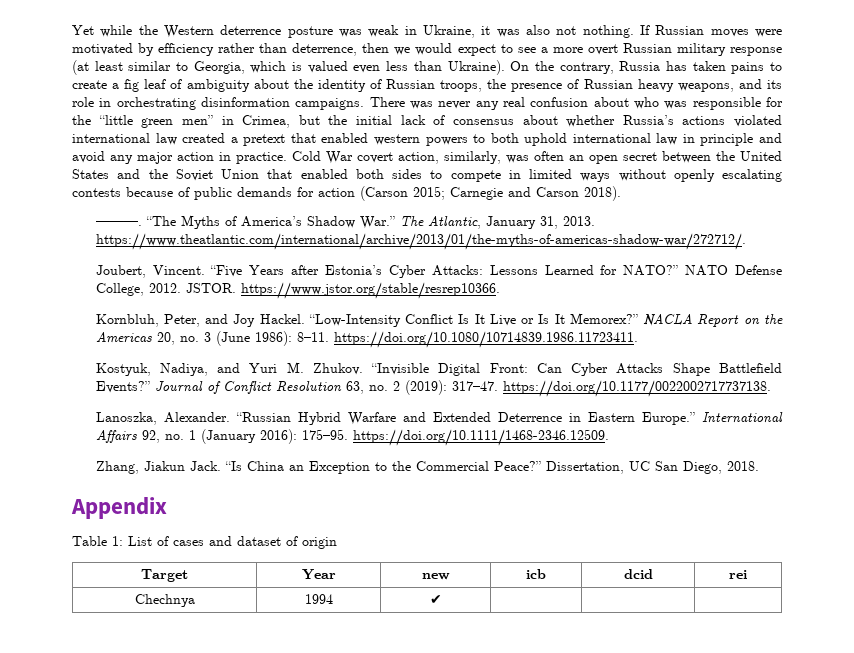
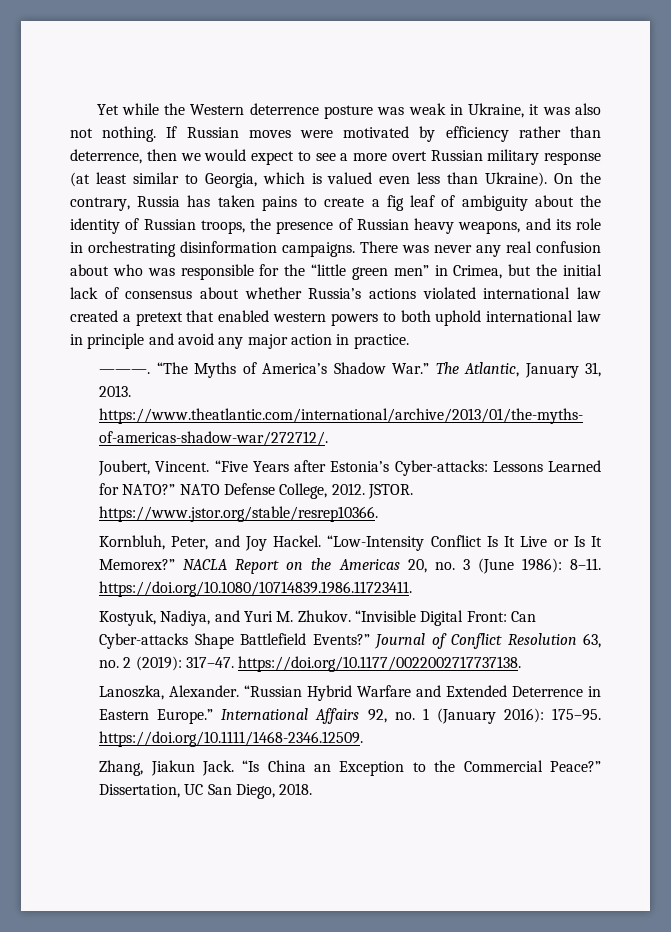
[292,151,782,164] [72,169,782,182] [72,186,621,201] Cold War covert action, similarly, was often an open secret between the United States and the Soviet Union that enabled both sides to compete in limited ways without openly escalating contests because of public demands for action (Carson 2015; Carnegie and Carson 2018). -> (409, 341) none
[388,265,483,278] Cyber Attacks: -> [394,460,488,476] Cyber-attacks:
[571,363,664,376] Cyber Attacks -> [99,633,189,649] Cyber-attacks
[71,497,167,519] [72,536,337,549] [141,569,188,582] [301,569,336,580] [421,573,450,580] [526,569,546,579] [623,569,653,579] [729,570,747,579] [134,594,195,607] [304,594,333,604] [429,595,442,604] // Appendix // Table 1: List of cases and dataset of origin // Target | Year | new | icb | dcid | rei // Chechnya | 1994 | ✔ | | | -> (313, 789) none

